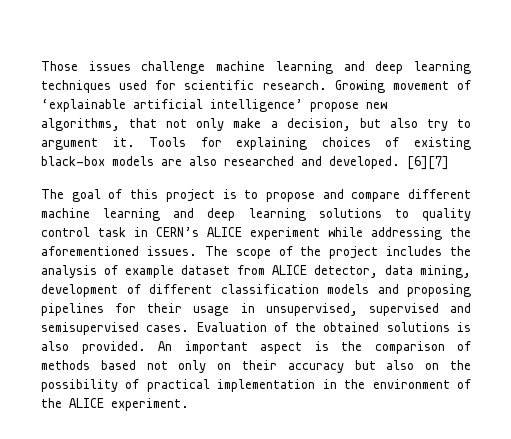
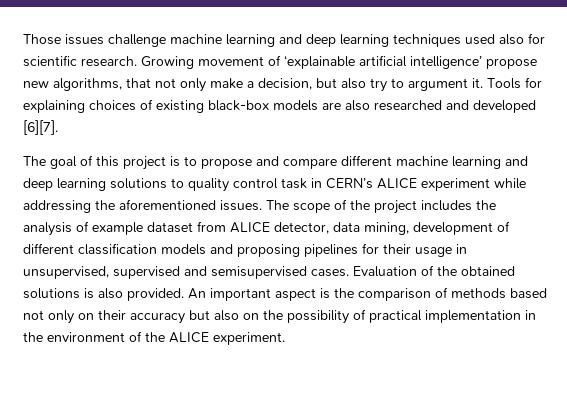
(148, 85) none -> [499,34,524,45] also
[329,156,449,170] developed. [6][7] -> [473,100,536,113] [23,120,58,135] developed [6][7].

